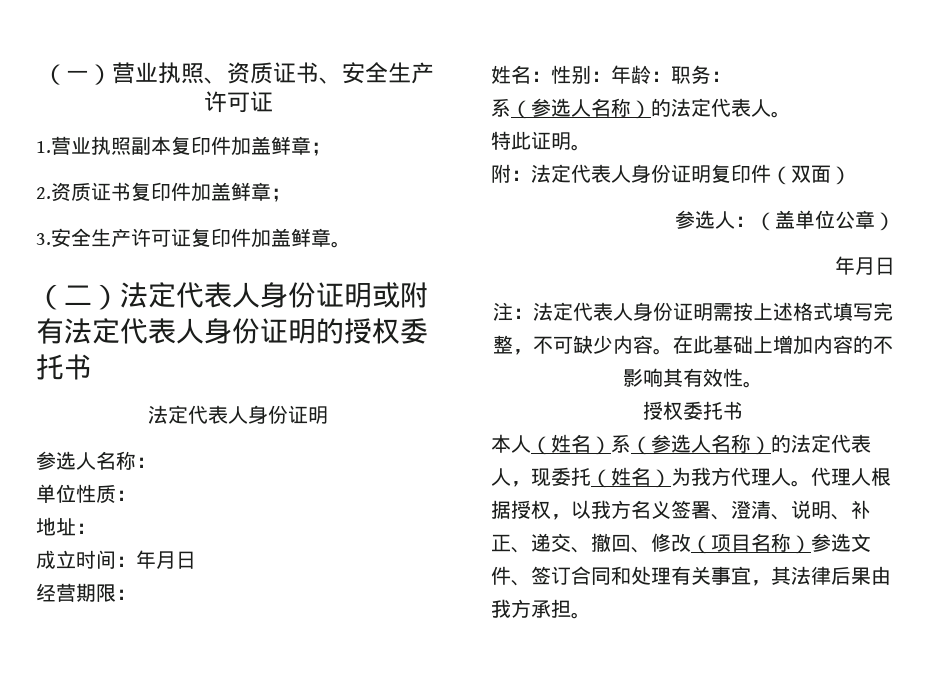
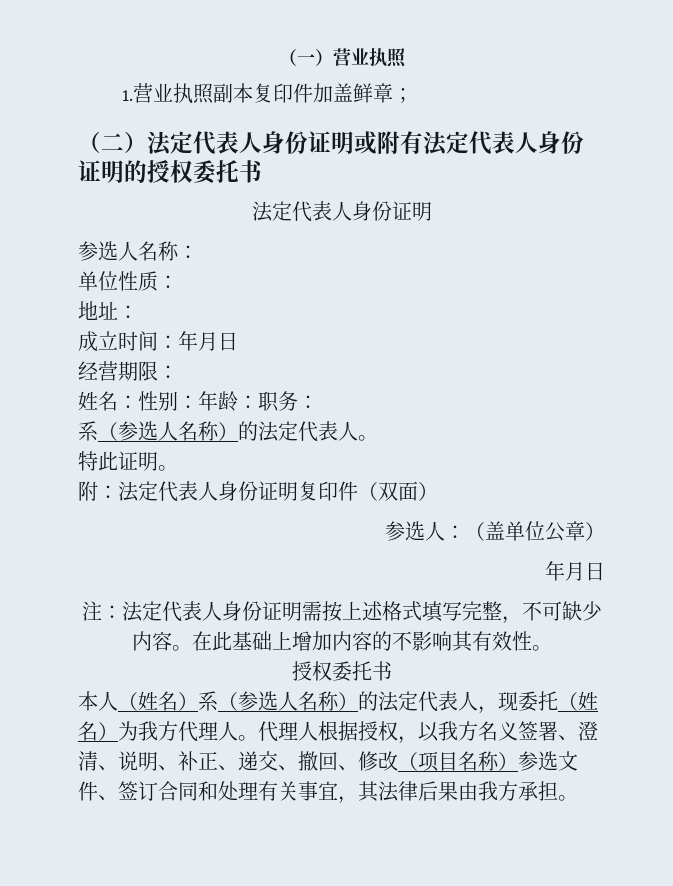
[203,62,434,84] [203,91,273,113] 、资质证书、安全生产许可证 -> (406, 58) none
[36,182,291,202] [36,228,351,248] // 2.资质证书复印件加盖鲜章； // 3.安全生产许可证复印件加盖鲜章。 -> (413, 95) none

